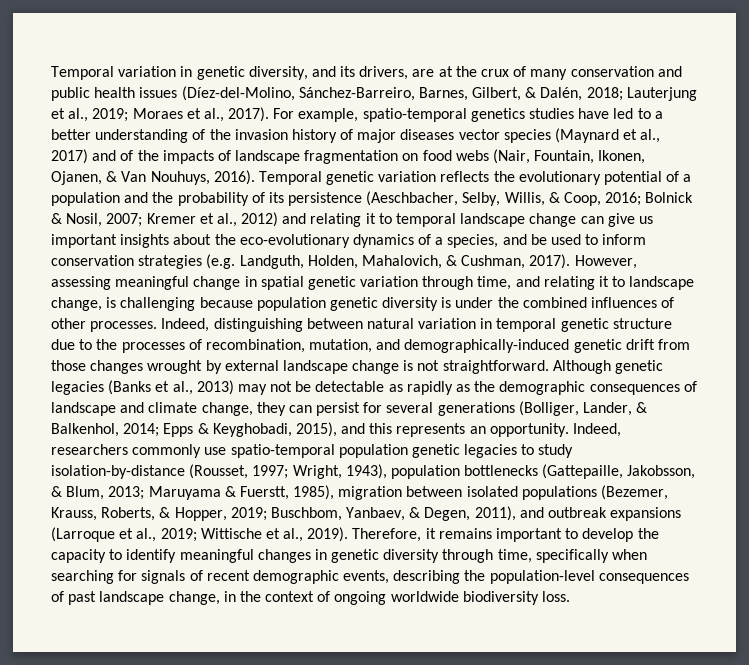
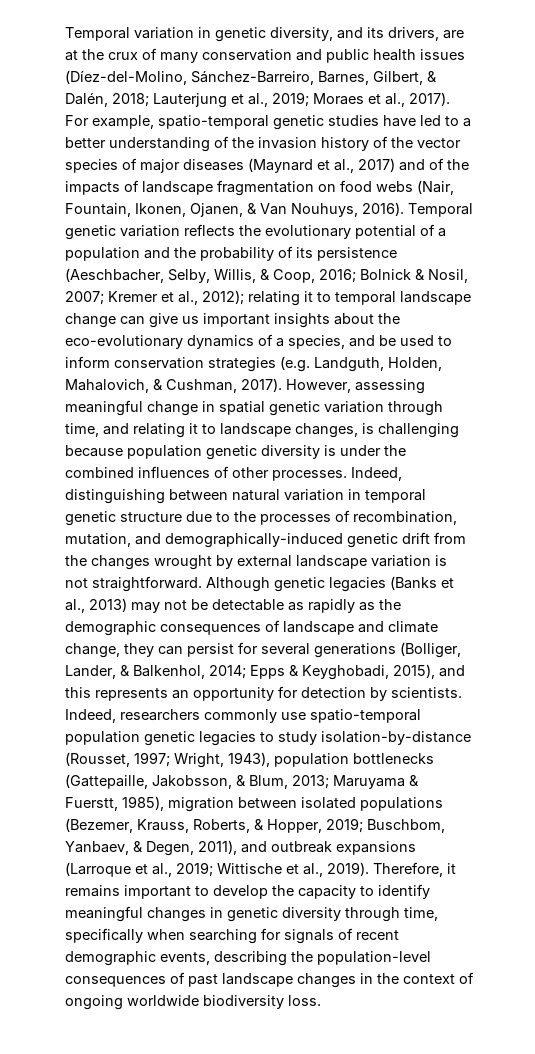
[470,108,525,122] genetics -> [273,115,324,130] genetic
[357,129,551,143] major diseases vector species -> [391,137,461,148] [65,158,244,173] the vector species of major diseases
[241,212,307,227] 2012) and -> [202,290,244,305] 2012);
[51,297,102,311] change, -> [295,423,358,438] changes,
[51,360,86,371] those -> [65,555,87,566] the
[352,360,400,374] change -> [371,555,431,567] variation
[489,423,569,437] opportunity. -> [193,686,462,701] opportunity for detection by scientists.
[168,591,220,605] change, -> [297,973,356,988] changes

